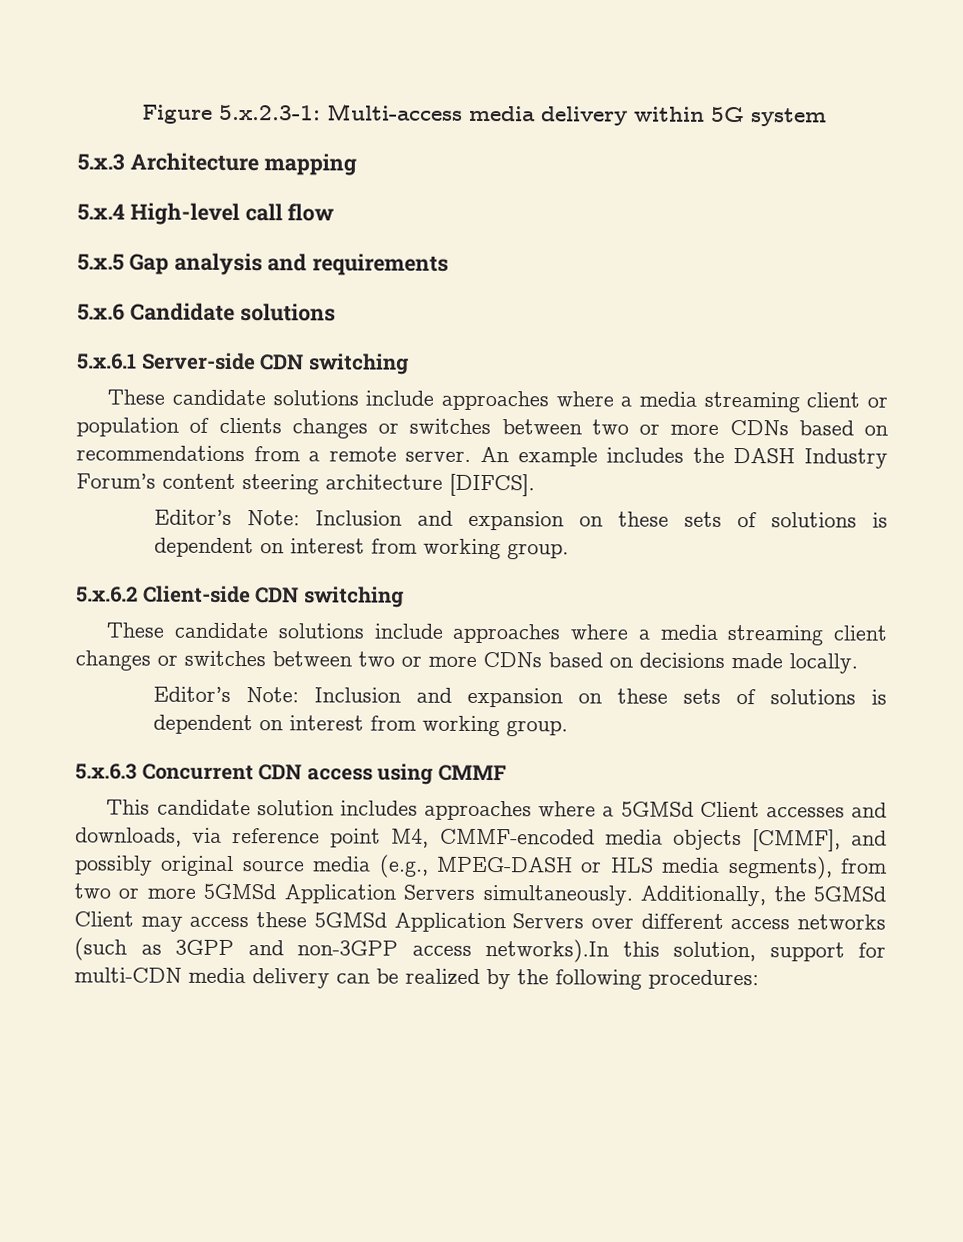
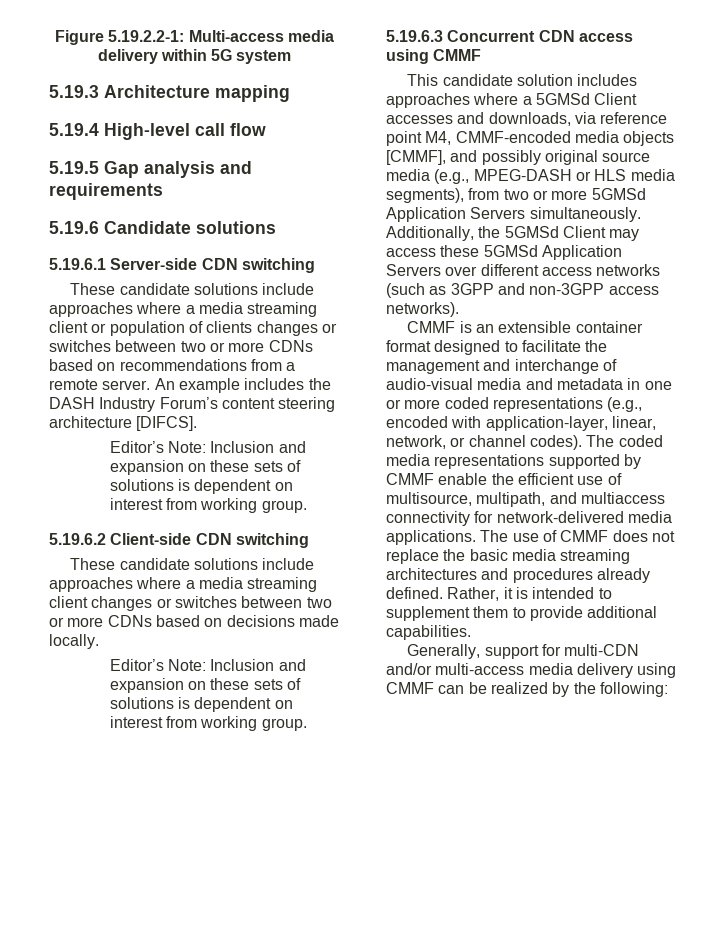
[218,104,321,121] 5.x.2.3-1: -> [108,30,185,42] 5.19.2.2-1:
[77,153,125,171] 5.x.3 -> [49,85,99,98] 5.19.3
[77,203,125,221] 5.x.4 -> [49,123,99,136] 5.19.4
[77,253,124,271] 5.x.5 -> [49,161,99,174] 5.19.5
[77,303,125,321] 5.x.6 -> [49,221,99,234] 5.19.6
[77,353,137,370] 5.x.6.1 -> [49,258,106,270] 5.19.6.1
[76,586,138,603] 5.x.6.2 -> [49,533,106,545] 5.19.6.2
[75,763,137,780] 5.x.6.3 -> [386,30,443,42] 5.19.6.3
[485,939,886,963] [74,967,330,989] networks).In this solution, support for multi-CDN media delivery -> [386,302,459,317] [407,321,643,333] [386,340,608,355] [386,359,617,374] [386,378,672,390] [386,397,643,412] [386,416,656,431] [386,435,663,450] [386,454,641,469] [386,473,622,485] [386,492,665,507] [386,511,672,526] [386,530,675,545] [386,549,631,564] [386,568,650,583] [386,587,612,601] [386,606,658,621] [386,625,471,640] [407,644,640,659] [386,663,677,678] [386,682,434,694] networks). // CMMF is an extensible container format designed to facilitate the management and interchange of audio-visual media and metadata in one or more coded representations (e.g., encoded with application-layer, linear, network, or channel codes). The coded media representations supported by CMMF enable the efficient use of multisource, multipath, and multiaccess connectivity for network-delivered media applications. The use of CMMF does not replace the basic media streaming architectures and procedures already defined. Rather, it is intended to supplement them to provide additional capabilities. // Generally, support for multi-CDN and/or multi-access media delivery using CMMF
[555,969,759,990] following procedures: -> [599,682,668,697] following:

